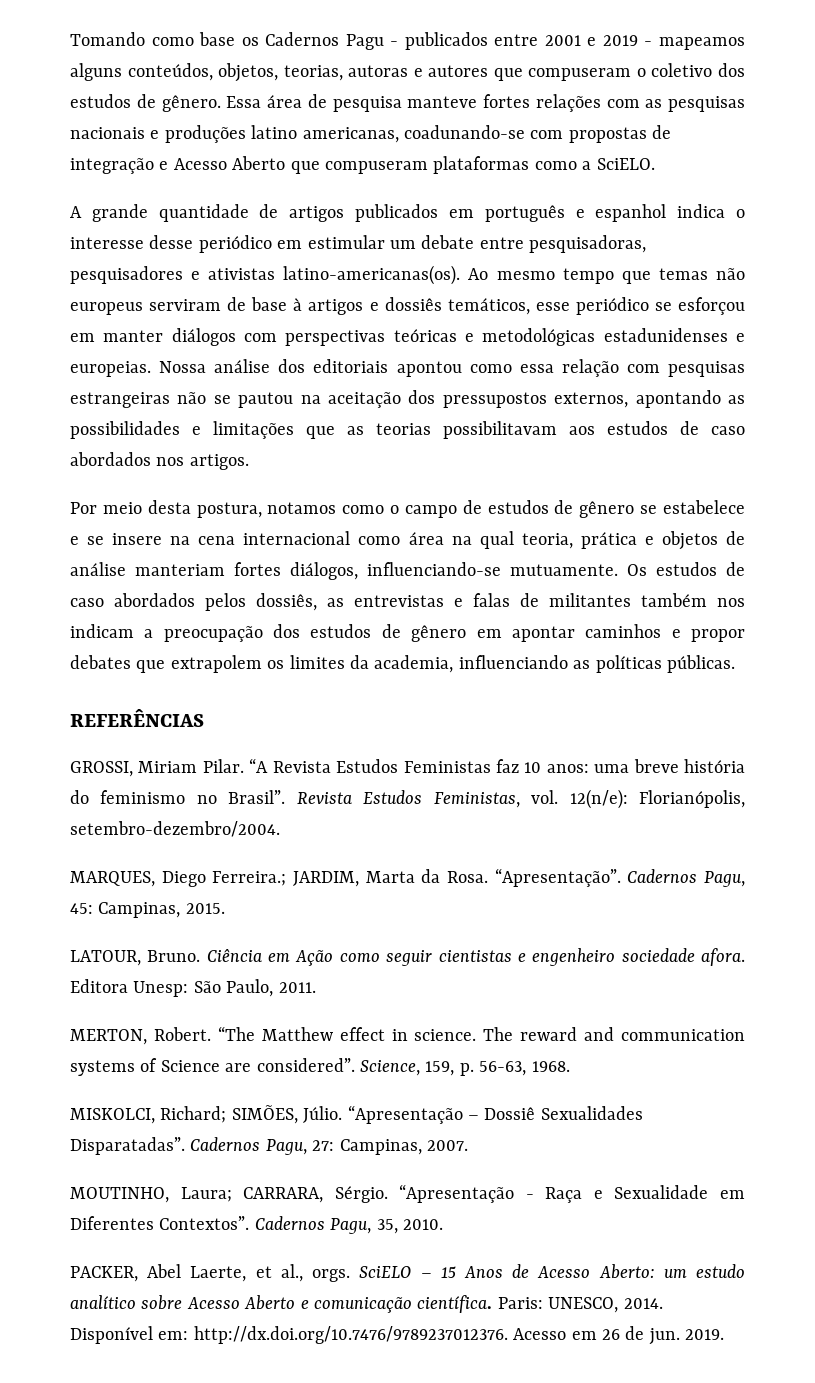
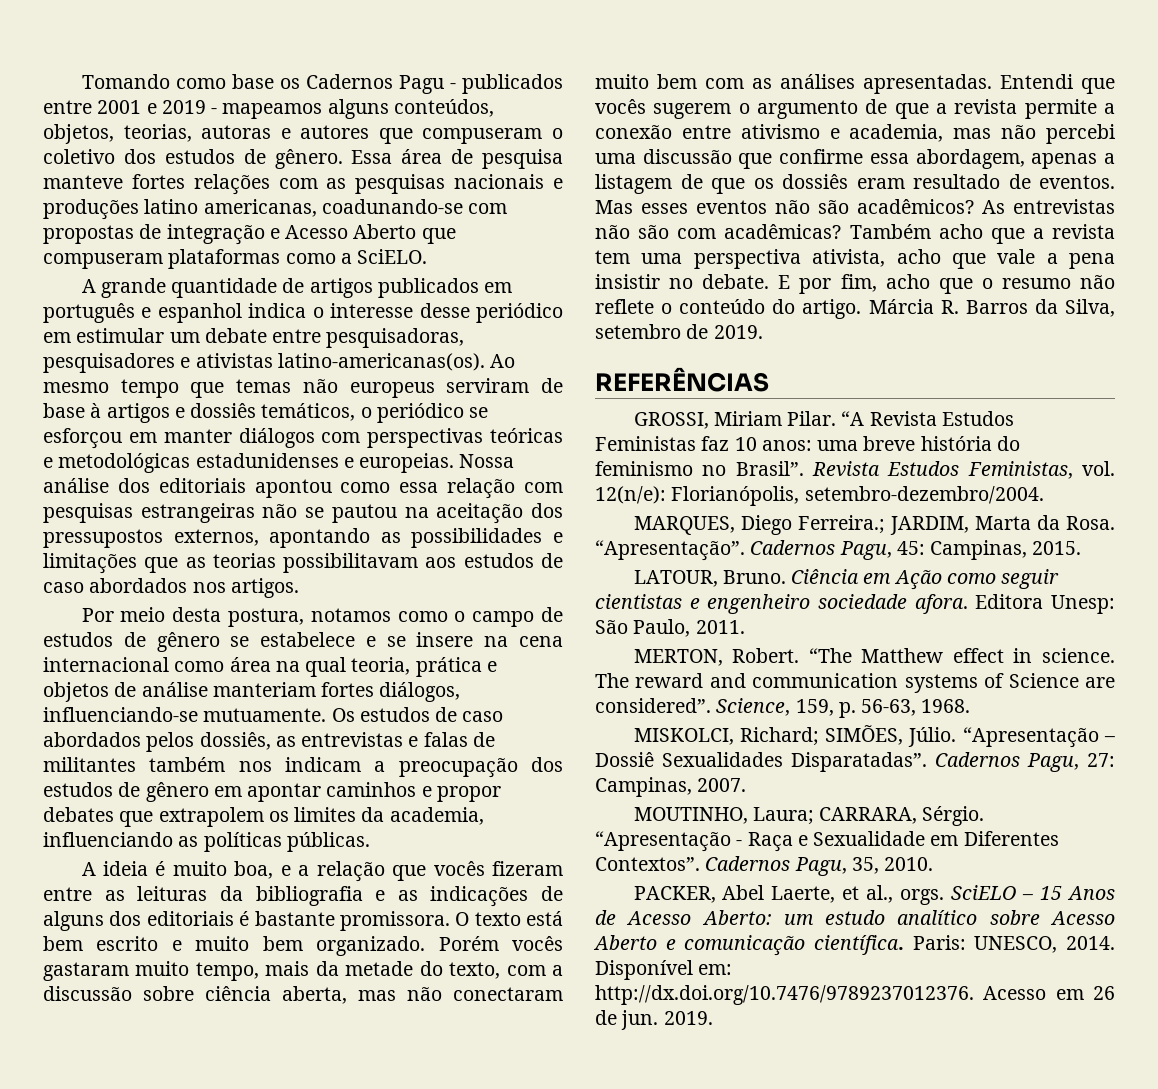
[535,302,570,311] esse -> [360,407,372,418] o
(735, 664) none -> [81,861,563,882] [43,886,563,907] [43,911,563,931] [43,936,563,956] [43,961,564,981] [43,986,563,1004] [595,74,1115,94] [595,99,1115,119] [595,124,1115,144] [595,149,1115,169] [595,174,1115,194] [595,199,1115,214] [595,224,1115,244] [595,249,1115,269] [595,274,1115,294] [595,299,1115,319] [595,324,763,339] // A ideia é muito boa, e a relação que vocês fizeram entre as leituras da bibliografia e as indicações de alguns dos editoriais é bastante promissora. O texto está bem escrito e muito bem organizado. Porém vocês gastaram muito tempo, mais da metade do texto, com a discussão sobre ciência aberta, mas não conectaram muito bem com as análises apresentadas. Entendi que vocês sugerem o argumento de que a revista permite a conexão entre ativismo e academia, mas não percebi uma discussão que confirme essa abordagem, apenas a listagem de que os dossiês eram resultado de eventos. Mas esses eventos não são acadêmicos? As entrevistas não são com acadêmicas? Também acho que a revista tem uma perspectiva ativista, acho que vale a pena insistir no debate. E por fim, acho que o resumo não reflete o conteúdo do artigo. Márcia R. Barros da Silva, setembro de 2019.

